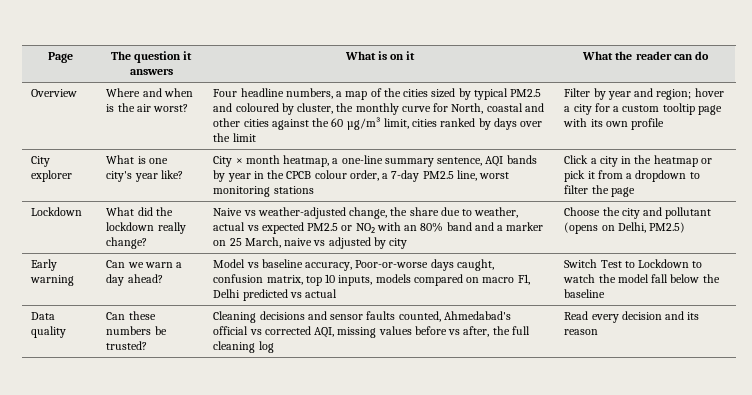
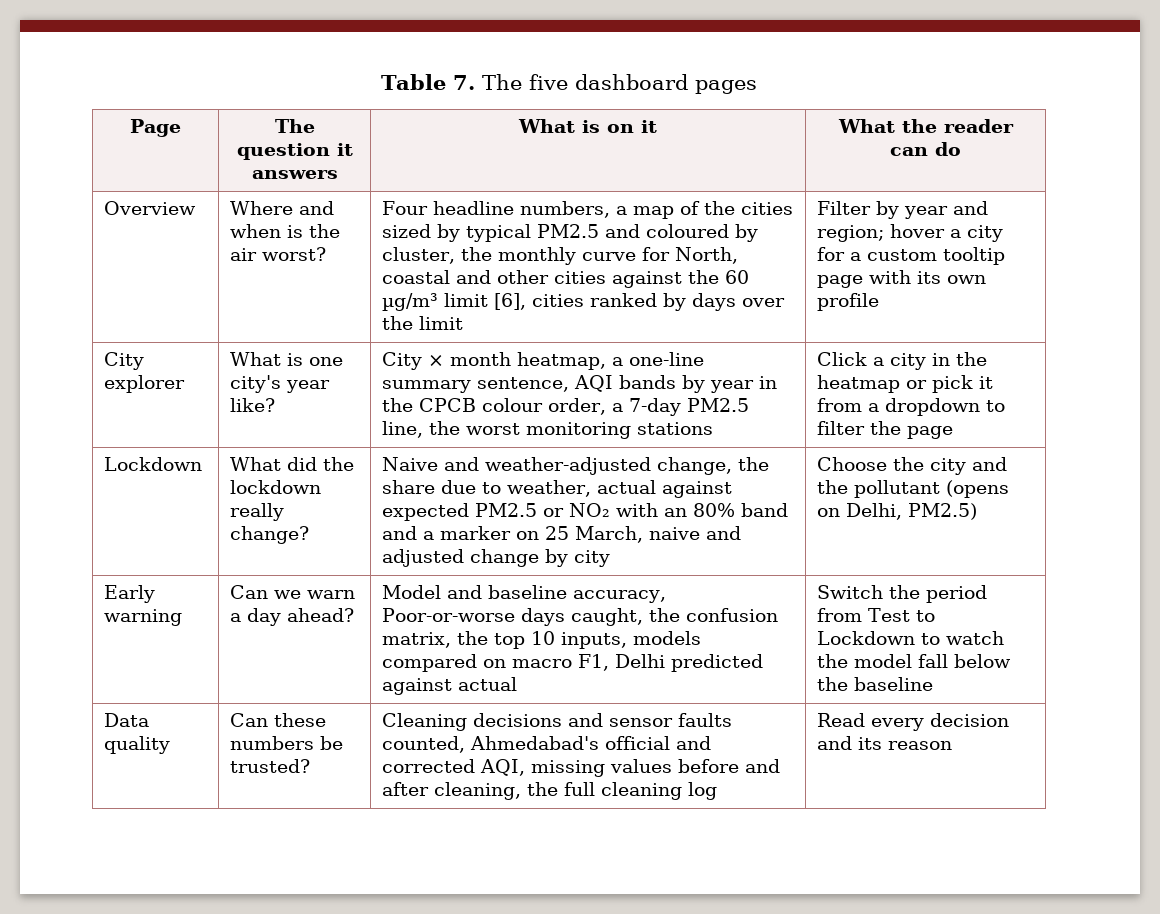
(47, 57) none -> [380,74,758,94] Table 7. The five dashboard pages //
[383,118,409,129] limit, -> [443,293,526,310] limit [6],
(477, 175) none -> [428,421,460,435] the
[243,210,256,216] vs -> [443,457,479,471] and
[246,225,259,231] vs -> [661,481,732,498] against
[313,237,371,249] vs adjusted -> [705,526,741,540] [381,549,539,567] and adjusted change
(663, 211) none -> [816,480,848,494] the
[246,262,259,268] vs -> [446,585,482,599] and
(494, 265) none -> [648,608,680,622] the
(303, 280) none -> [456,631,488,645] the
[289,292,302,298] vs -> [381,678,452,695] against
(598, 263) none -> [888,585,987,603] [816,608,862,622] the period from
[249,329,262,335] vs -> [675,736,711,750] and
[448,326,490,337] vs after, -> [744,759,780,773] [381,782,521,800] and after cleaning,

